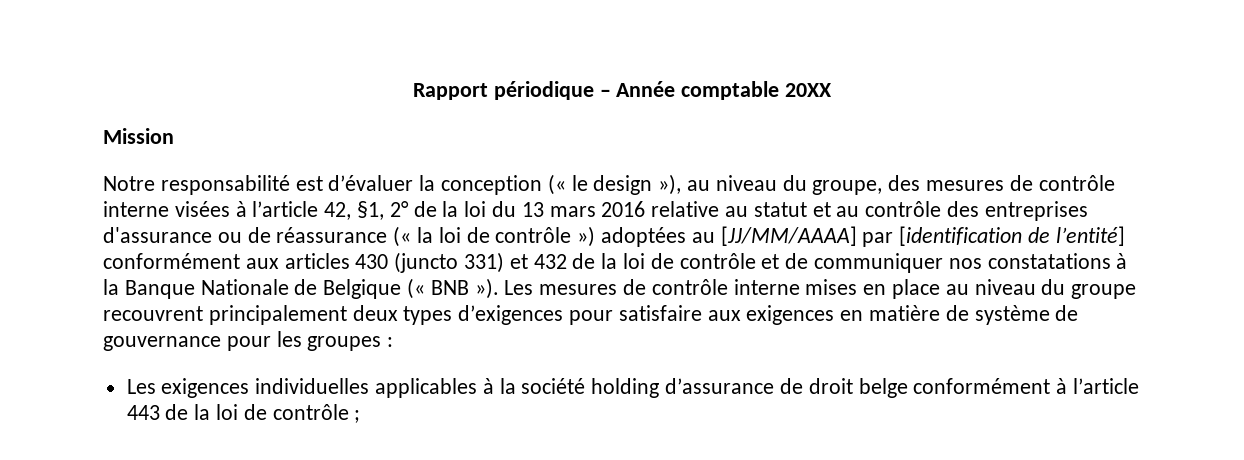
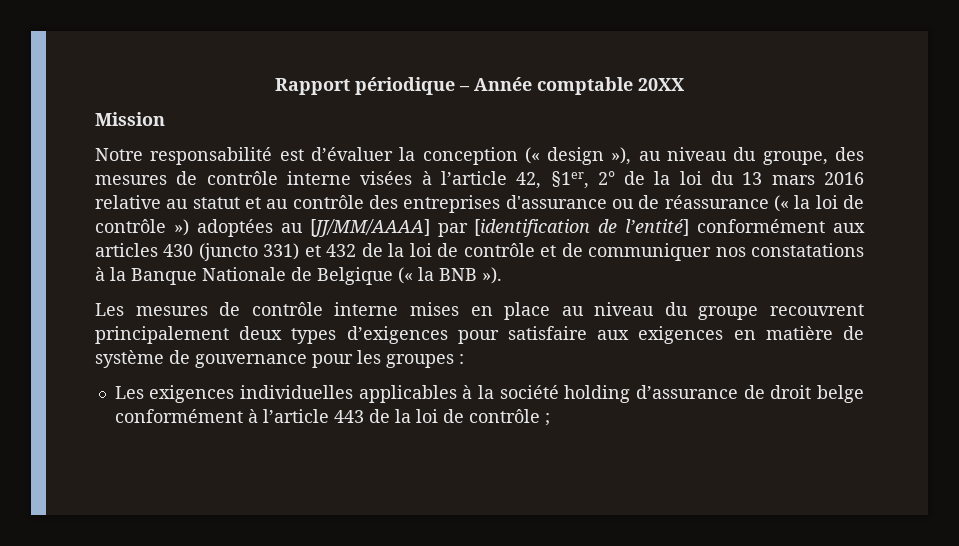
[571,175,588,191] le -> (540, 155) none
[357,201,385,220] §1, -> [550,171,589,189] §1er,
(426, 288) none -> [418,267,434,281] la
(499, 288) none -> (502, 275) //

